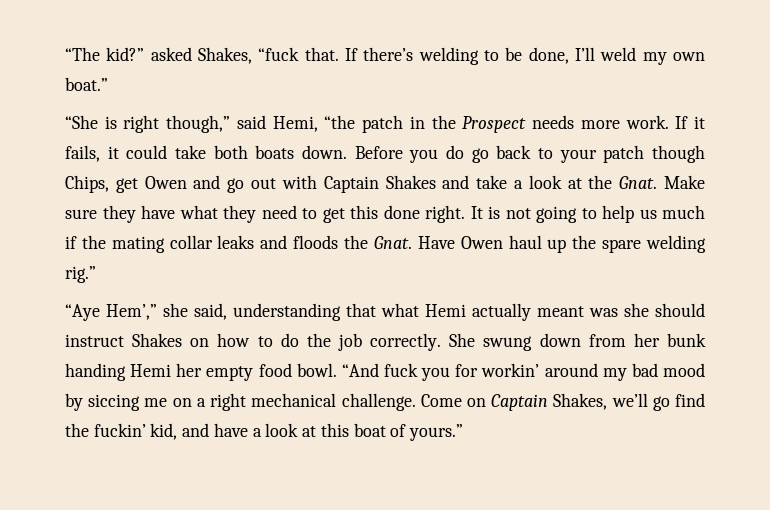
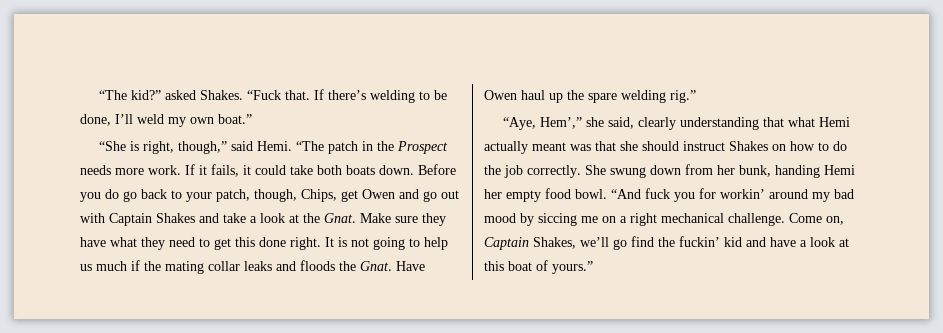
[198,47,300,64] Shakes, “fuck -> [199,90,281,100] Shakes. “Fuck
[123,115,160,133] right -> [142,141,174,154] right,
[272,115,356,132] Hemi, “the -> [256,141,324,151] Hemi. “The
[603,145,705,163] patch though -> [216,189,297,202] patch, though,
[65,304,100,321] “Aye -> [502,117,536,130] “Aye,
(227, 311) none -> [637,117,676,130] clearly
(618, 312) none -> [595,141,616,151] that
[667,333,706,347] bunk -> [739,165,771,177] bunk,
[466,398,486,407] on -> [826,216,844,225] on,
[150,423,178,440] kid, -> [724,237,742,247] kid

